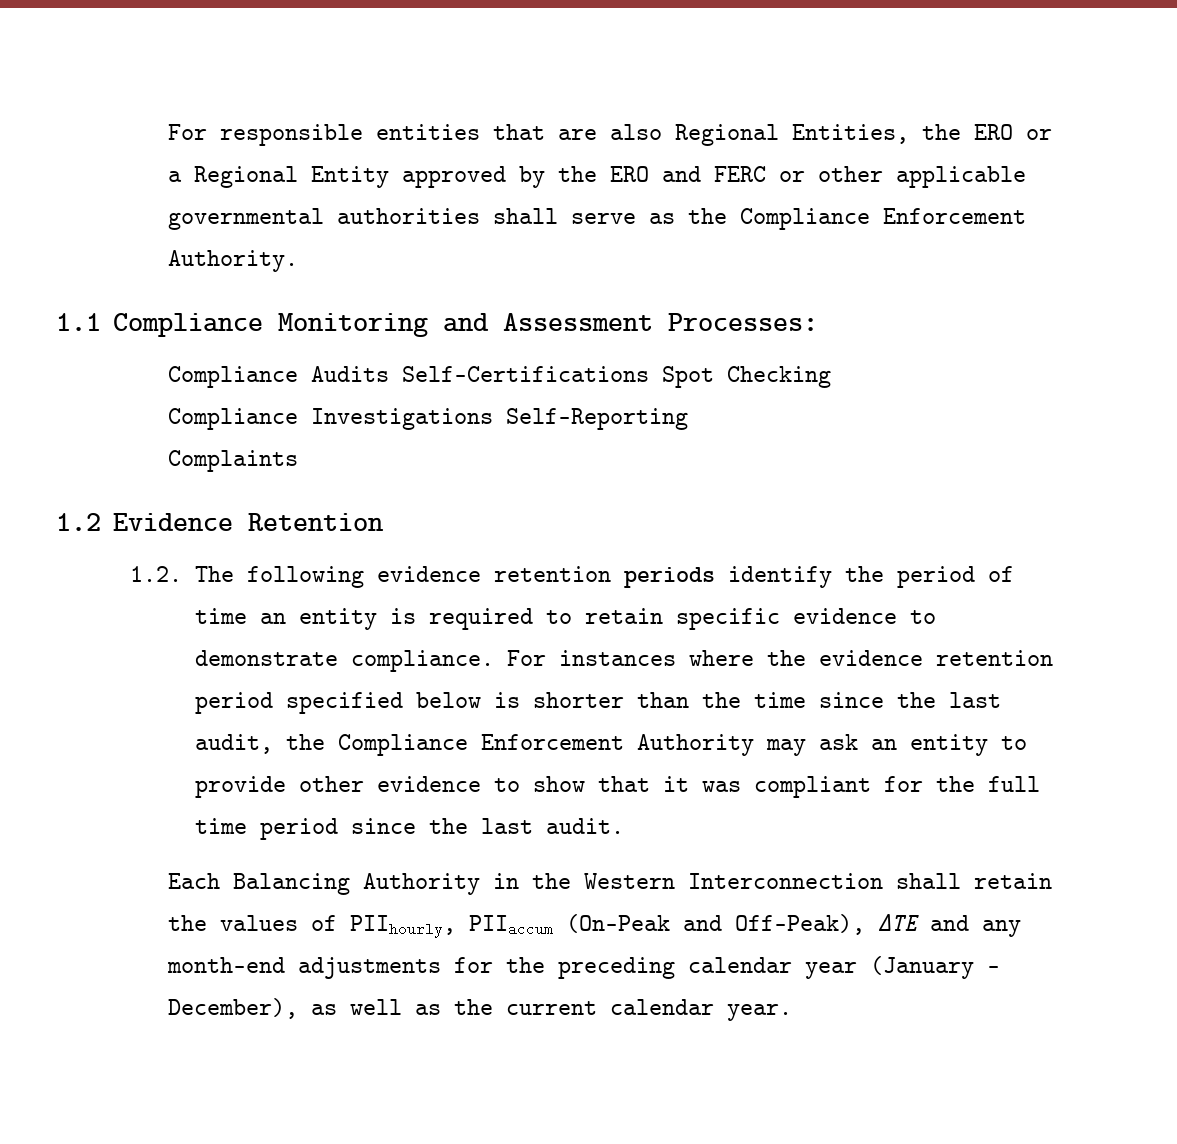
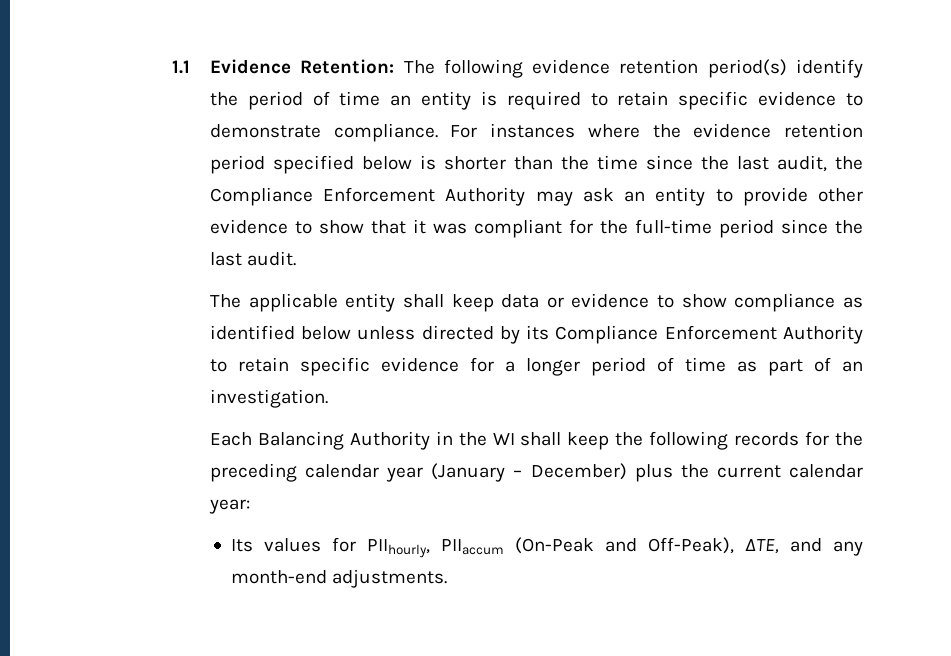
[167,124,1052,146] [167,166,1026,188] [167,208,1026,230] [167,250,298,272] [56,313,819,337] [167,366,831,388] [167,408,688,430] [167,450,298,472] [56,513,385,531] [130,566,183,582] For responsible entities that are also Regional Entities, the ERO or a Regional Entity approved by the ERO and FERC or other applicable governmental authorities shall serve as the Compliance Enforcement Authority. // 1.1 Compliance Monitoring and Assessment Processes: // Compliance Audits Self-Certifications Spot Checking // Compliance Investigations Self-Reporting // Complaints // 1.2 Evidence Retention // 1.2. -> [171,59,395,74] 1.1 Evidence Retention:
[623,567,715,588] periods -> [707,59,787,78] period(s)
[987,776,1040,792] [194,818,247,834] full time -> [634,219,712,234] full-time
(624, 826) none -> [209,293,863,312] [209,325,864,344] [209,357,864,376] [209,389,328,408] // The applicable entity shall keep data or evidence to show compliance as identified below unless directed by its Compliance Enforcement Authority to retain specific evidence for a longer period of time as part of an investigation.
[583,873,1052,889] [167,914,1021,938] [166,957,441,979] Western Interconnection shall retain the values of PIIhourly, PIIaccum (On-Peak and Off-Peak), ΔTE and any month-end adjustments -> [492,431,800,450] WI shall keep the following records
[167,998,792,1021] December), as well as the current calendar year. -> [530,463,863,482] [208,499,250,514] [230,537,863,558] [230,569,447,588] December) plus the current calendar year: // Its values for PIIhourly, PIIaccum (On-Peak and Off-Peak), ΔTE, and any month-end adjustments.

